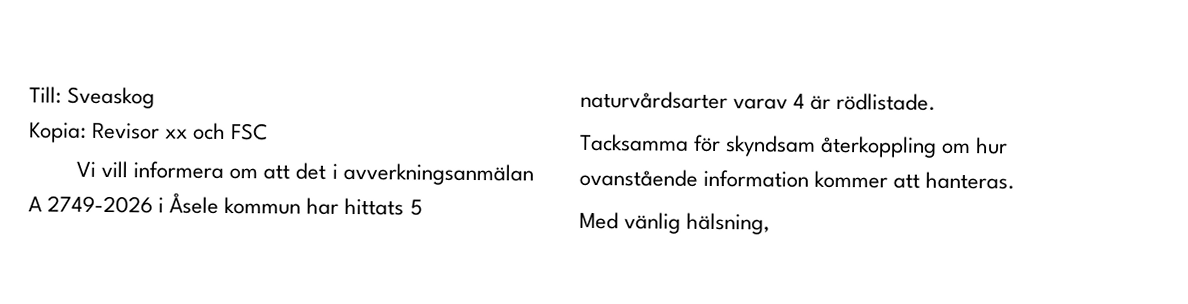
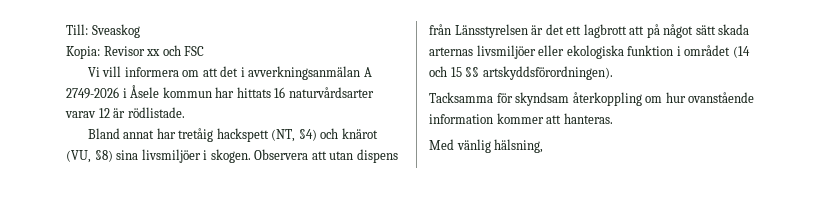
[409,199,423,216] 5 -> [274,87,286,98] 16
[793,93,806,109] 4 -> [98,108,110,118] 12
(937, 101) none -> [87,128,378,142] [66,149,398,163] [429,24,750,38] [429,45,750,59] [429,66,613,80] // Bland annat har tretåig hackspett (NT, §4) och knärot (VU, §8) sina livsmiljöer i skogen. Observera att utan dispens från Länsstyrelsen är det ett lagbrott att på något sätt skada arternas livsmiljöer eller ekologiska funktion i området (14 och 15 §§ artskyddsförordningen).

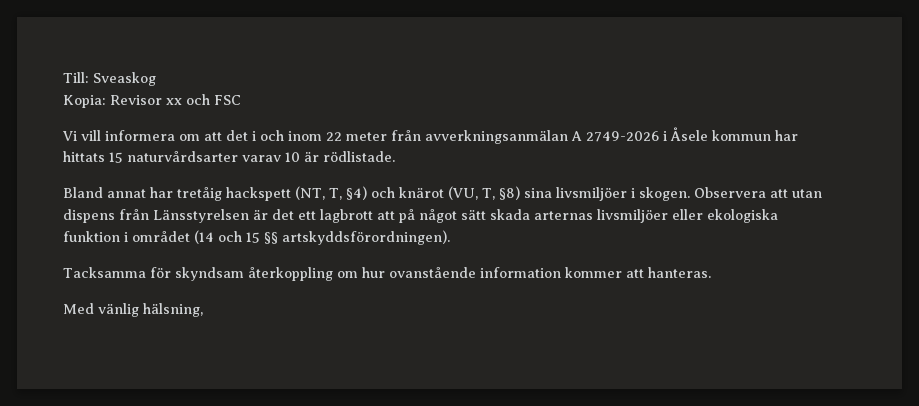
(245, 72) none -> [260,130,421,141] och inom 22 meter från
[274,87,286,98] 16 -> [109,152,123,163] 15
[98,108,110,118] 12 -> [285,152,300,162] 10
(296, 135) none -> [329,188,342,200] T,
(91, 156) none -> [482,188,495,200] T,

